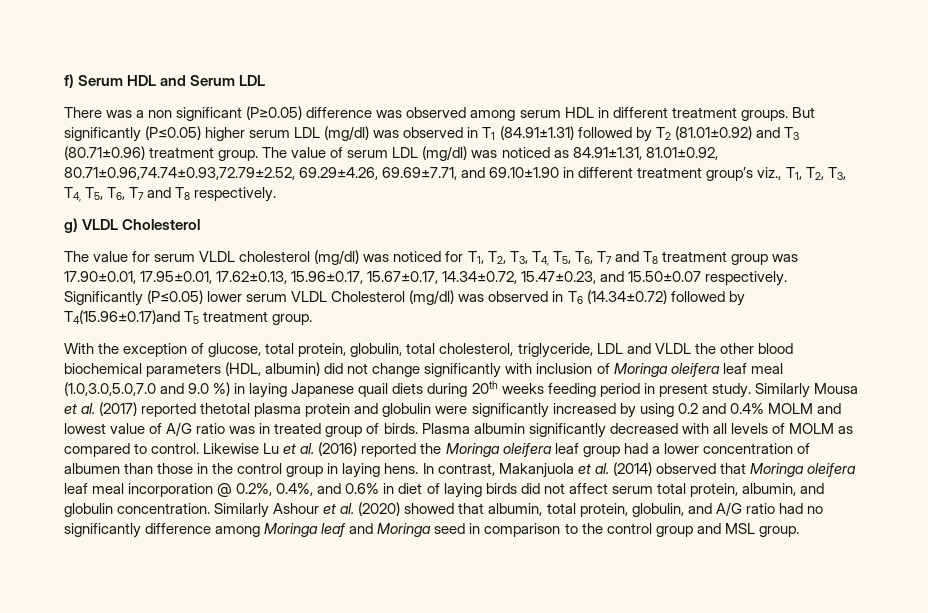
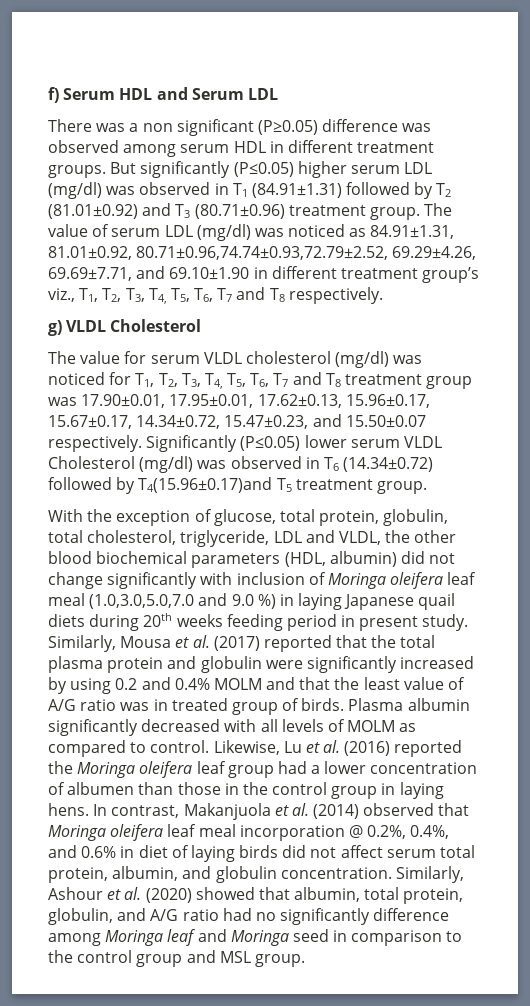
[654,343,691,354] VLDL -> [338,531,381,545] VLDL,
[754,383,810,398] Similarly -> [48,635,116,652] Similarly,
[200,403,251,414] thetotal -> [336,635,436,648] that the total
[64,423,106,434] lowest -> [299,677,400,690] that the least
[203,443,260,454] Likewise -> [213,740,280,755] Likewise,
[214,503,270,518] Similarly -> [395,866,464,883] Similarly,

